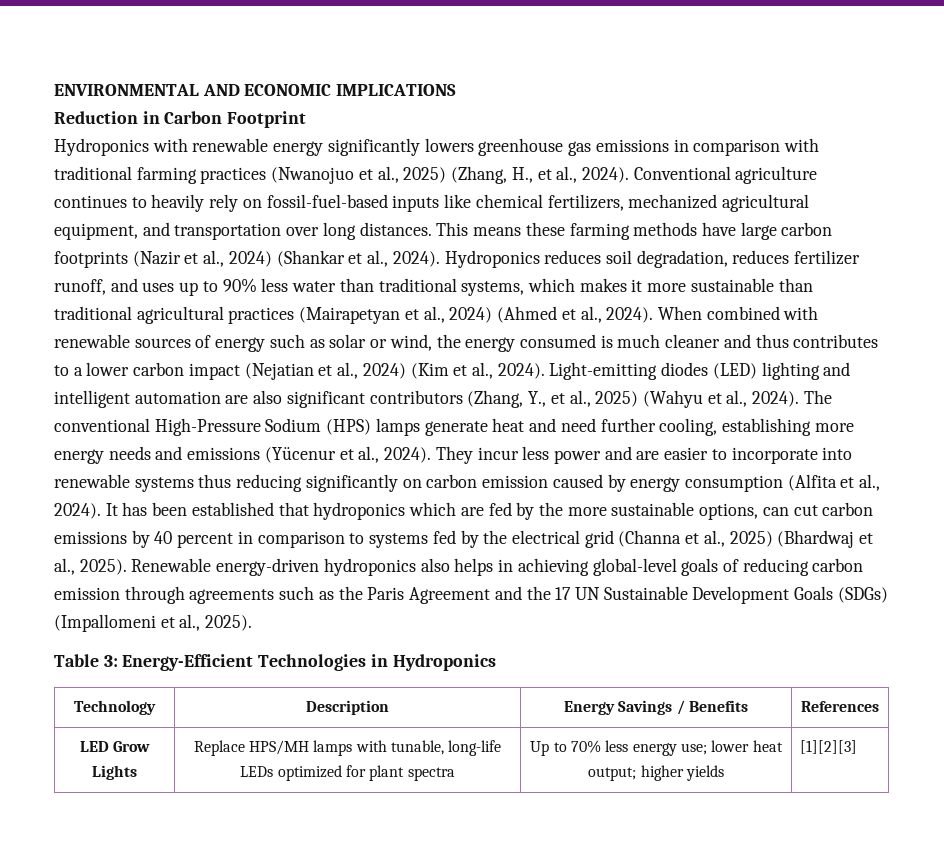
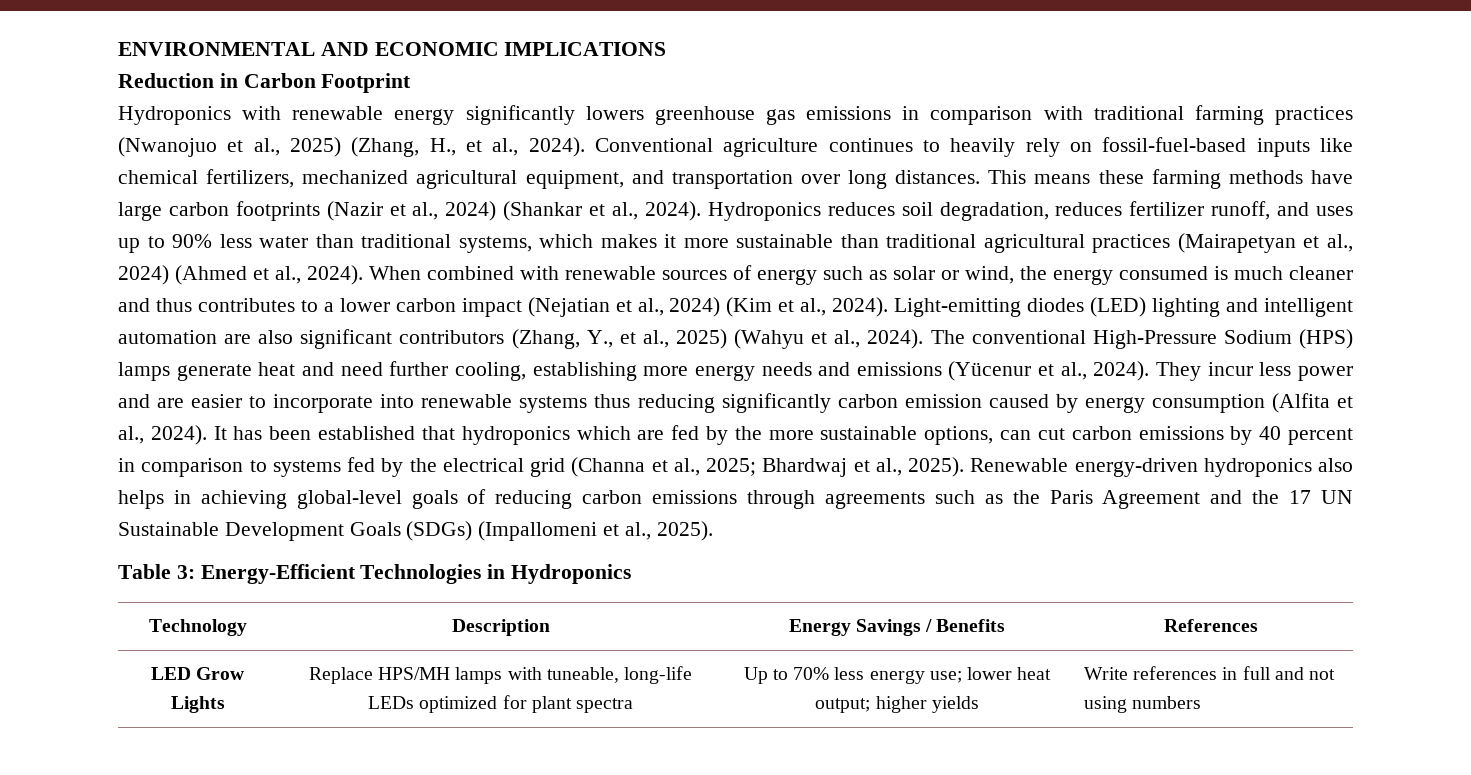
[402,479,422,488] on -> (831, 403) none
[729,530,855,548] 2025) (Bhardwaj -> [706,458,848,477] 2025; Bhardwaj
[54,587,120,600] emission -> [652,490,738,504] emissions
[390,740,444,755] tunable, -> [546,667,619,683] tuneable,
[800,740,858,754] [1][2][3] -> [1083,666,1336,680] [1083,696,1201,713] Write references in full and not using numbers

